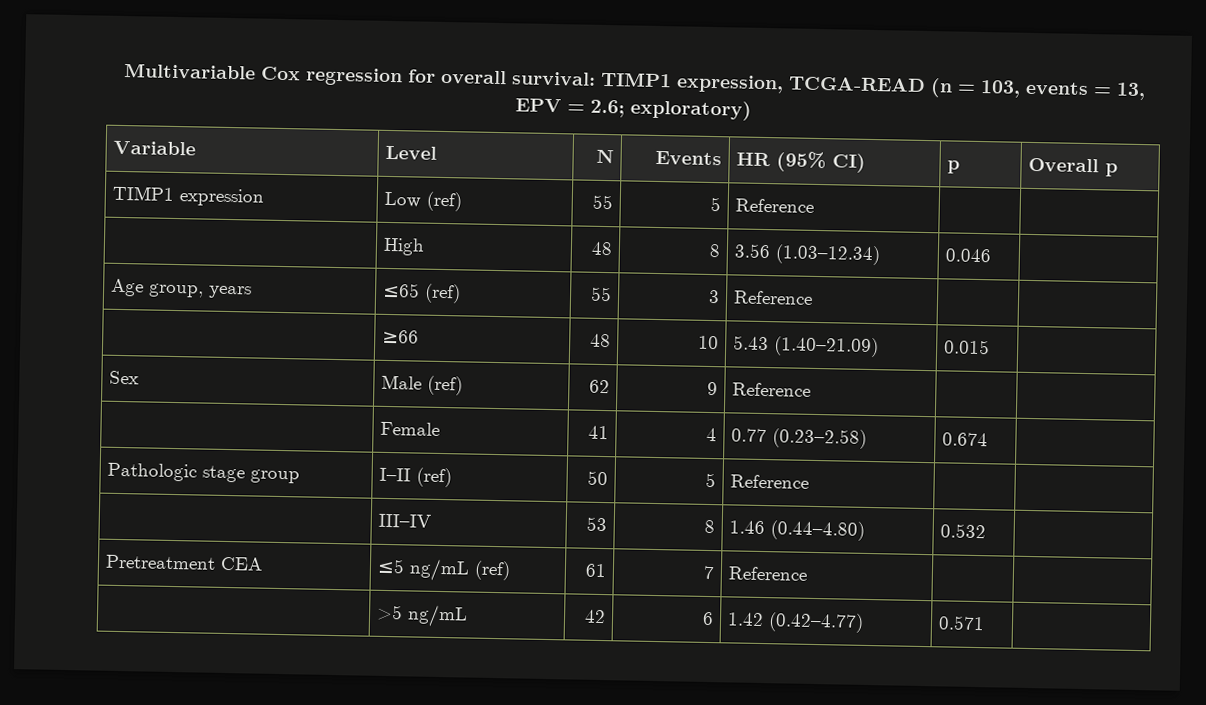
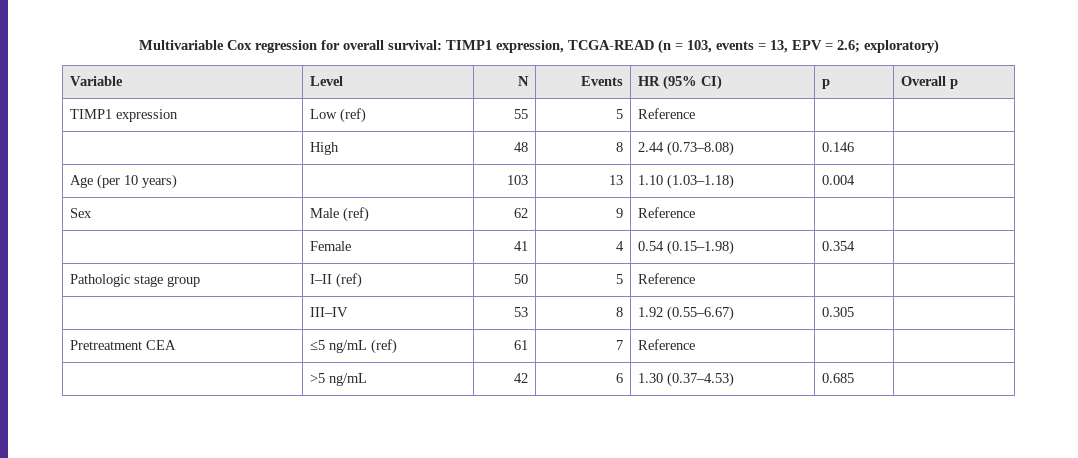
[734,243,882,266] [945,248,992,263] [110,278,253,299] [383,282,462,304] [589,286,612,302] [707,289,720,304] [733,290,814,305] [382,329,420,344] [589,333,611,348] [697,335,719,350] [733,335,880,358] [944,339,991,355] 3.56 (1.03–12.34) | 0.046 | // Age group, years | ≤65 (ref) | 55 | 3 | Reference | | // | ≥66 | 48 | 10 | 5.43 (1.40–21.09) | 0.015 -> [638,141,735,156] [822,142,855,152] [70,174,178,189] [506,175,528,185] [608,175,623,185] [638,174,735,189] [822,175,856,185] 2.44 (0.73–8.08) | 0.146 | // Age (per 10 years) | | 103 | 13 | 1.10 (1.03–1.18) | 0.004
[731,428,868,449] [942,432,989,447] 0.77 (0.23–2.58) | 0.674 -> [638,240,735,255] [822,241,856,251] 0.54 (0.15–1.98) | 0.354
[729,520,866,541] [940,523,987,539] 1.46 (0.44–4.80) | 0.532 -> [638,306,735,321] [822,307,855,317] 1.92 (0.55–6.67) | 0.305
[727,612,865,633] [938,615,986,631] 1.42 (0.42–4.77) | 0.571 -> [638,372,735,387] [822,373,855,383] 1.30 (0.37–4.53) | 0.685

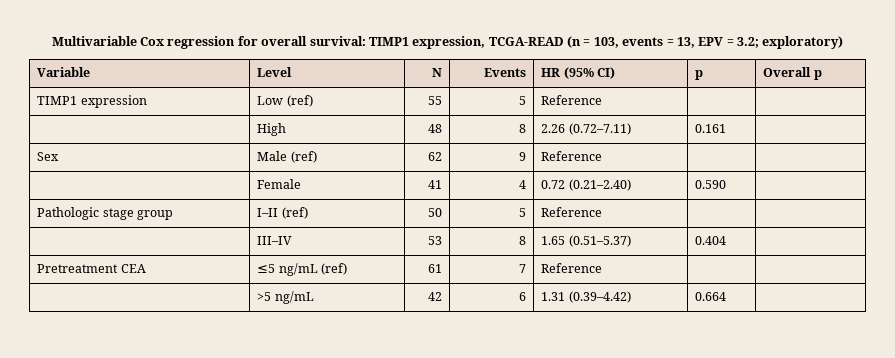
[837,40,860,53] 2.6; -> [737,37,759,48] 3.2;
[638,141,735,156] [822,142,855,152] [70,174,178,189] [506,175,528,185] [608,175,623,185] [638,174,735,189] [822,175,856,185] 2.44 (0.73–8.08) | 0.146 | // Age (per 10 years) | | 103 | 13 | 1.10 (1.03–1.18) | 0.004 -> [541,123,631,135] [695,124,727,133] 2.26 (0.72–7.11) | 0.161
[638,240,735,255] [822,241,856,251] 0.54 (0.15–1.98) | 0.354 -> [541,179,631,191] [695,180,727,189] 0.72 (0.21–2.40) | 0.590
[638,306,735,321] [822,307,855,317] 1.92 (0.55–6.67) | 0.305 -> [541,235,631,247] [695,236,727,245] 1.65 (0.51–5.37) | 0.404
[638,372,735,387] [822,373,855,383] 1.30 (0.37–4.53) | 0.685 -> [541,291,631,303] [695,292,727,301] 1.31 (0.39–4.42) | 0.664

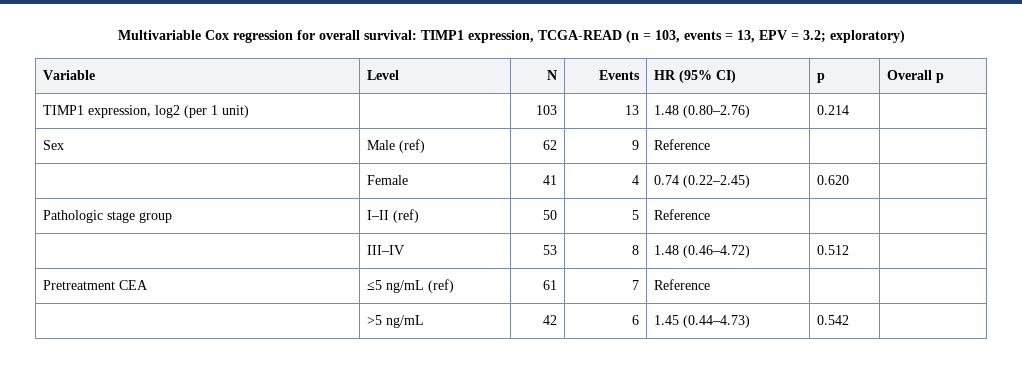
[80,95,147,108] [257,95,313,107] [427,96,442,105] [518,96,526,105] [541,95,603,105] [257,123,287,136] [427,124,442,133] [518,124,526,133] [541,123,631,135] [695,124,727,133] expression | Low (ref) | 55 | 5 | Reference | | // | High | 48 | 8 | 2.26 (0.72–7.11) | 0.161 -> [88,105,250,118] [535,105,557,115] [624,105,639,115] [654,105,751,118] [817,105,850,115] expression, log2 (per 1 unit) | | 103 | 13 | 1.48 (0.80–2.76) | 0.214
[541,179,631,191] [695,180,727,189] 0.72 (0.21–2.40) | 0.590 -> [654,175,751,188] [817,175,850,185] 0.74 (0.22–2.45) | 0.620
[541,235,631,247] [695,236,727,245] 1.65 (0.51–5.37) | 0.404 -> [654,245,751,258] [817,245,850,255] 1.48 (0.46–4.72) | 0.512
[541,291,631,303] [695,292,727,301] 1.31 (0.39–4.42) | 0.664 -> [654,315,751,328] [817,315,850,325] 1.45 (0.44–4.73) | 0.542

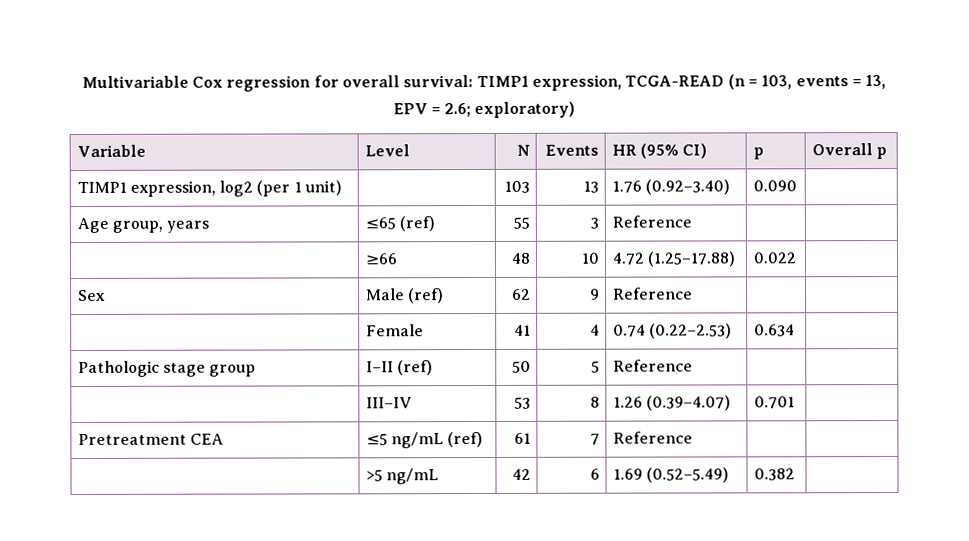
[802,30,826,43] 3.2; -> [444,103,472,118] 2.6;
[654,105,751,118] [817,105,850,115] 1.48 (0.80–2.76) | 0.214 -> [611,179,730,195] [752,180,797,192] [76,217,210,233] [364,216,435,232] [512,216,530,229] [589,217,599,229] [611,215,692,228] [364,253,397,265] [510,252,530,264] [580,252,599,264] [611,251,735,267] [752,252,796,264] 1.76 (0.92–3.40) | 0.090 | // Age group, years | ≤65 (ref) | 55 | 3 | Reference | | // | ≥66 | 48 | 10 | 4.72 (1.25–17.88) | 0.022
[683,175,751,188] [817,175,850,185] (0.22–2.45) | 0.620 -> [648,323,732,339] [753,324,795,337] (0.22–2.53) | 0.634
[654,245,751,258] [817,245,850,255] 1.48 (0.46–4.72) | 0.512 -> [612,395,731,411] [753,396,795,409] 1.26 (0.39–4.07) | 0.701
[654,315,751,328] [817,315,850,325] 1.45 (0.44–4.73) | 0.542 -> [612,467,729,483] [753,468,795,481] 1.69 (0.52–5.49) | 0.382

